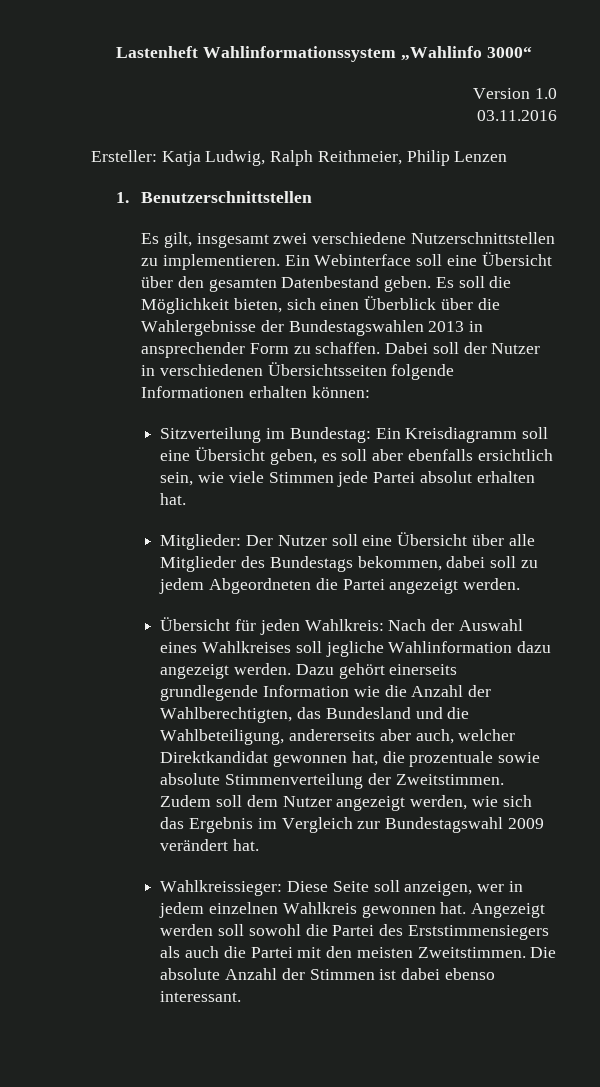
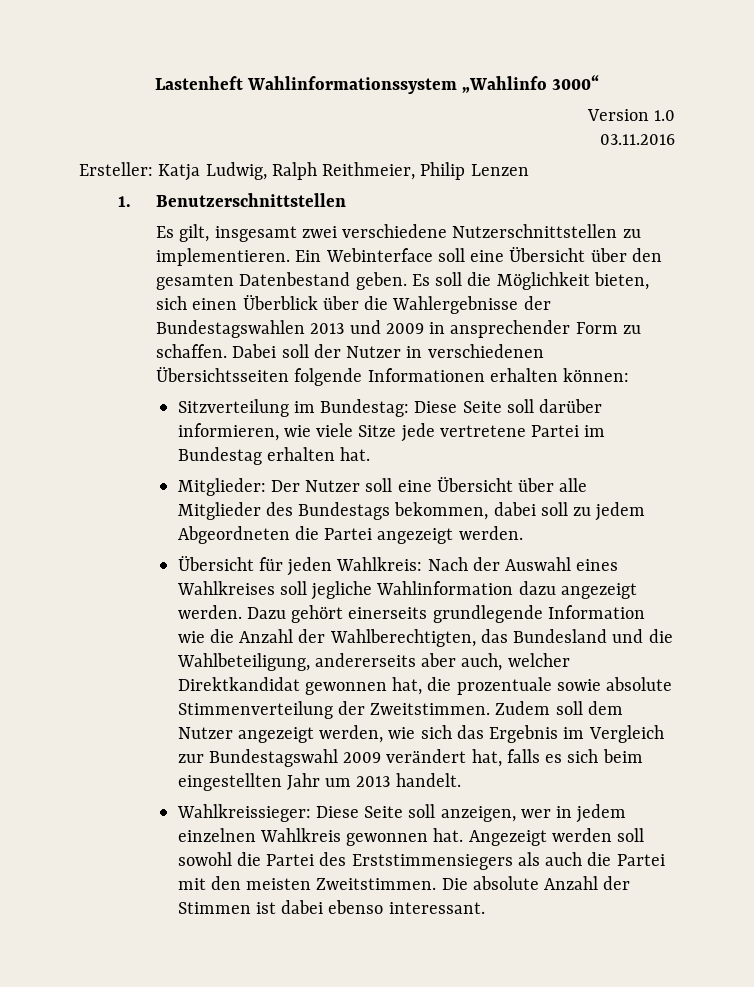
(465, 326) none -> [349,320,424,334] und 2009
[375,427,549,443] [160,447,553,465] [160,471,472,487] Ein Kreisdiagramm soll eine Übersicht geben, es soll aber ebenfalls ersichtlich sein, wie viele Stimmen jede Partei absolut -> [414,399,603,413] [177,423,606,442] [177,447,262,465] Diese Seite soll darüber informieren, wie viele Sitze jede vertretene Partei im Bundestag
[233,839,260,851] hat. -> [471,749,643,767] [177,773,461,791] hat, falls es sich beim eingestellten Jahr um 2013 handelt.

